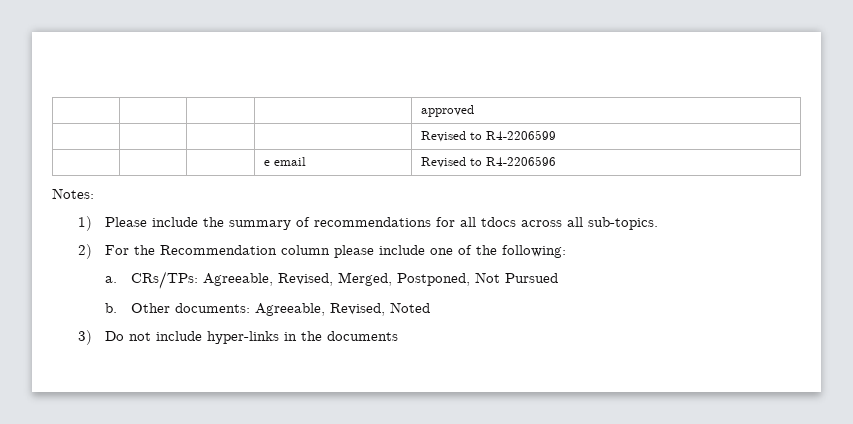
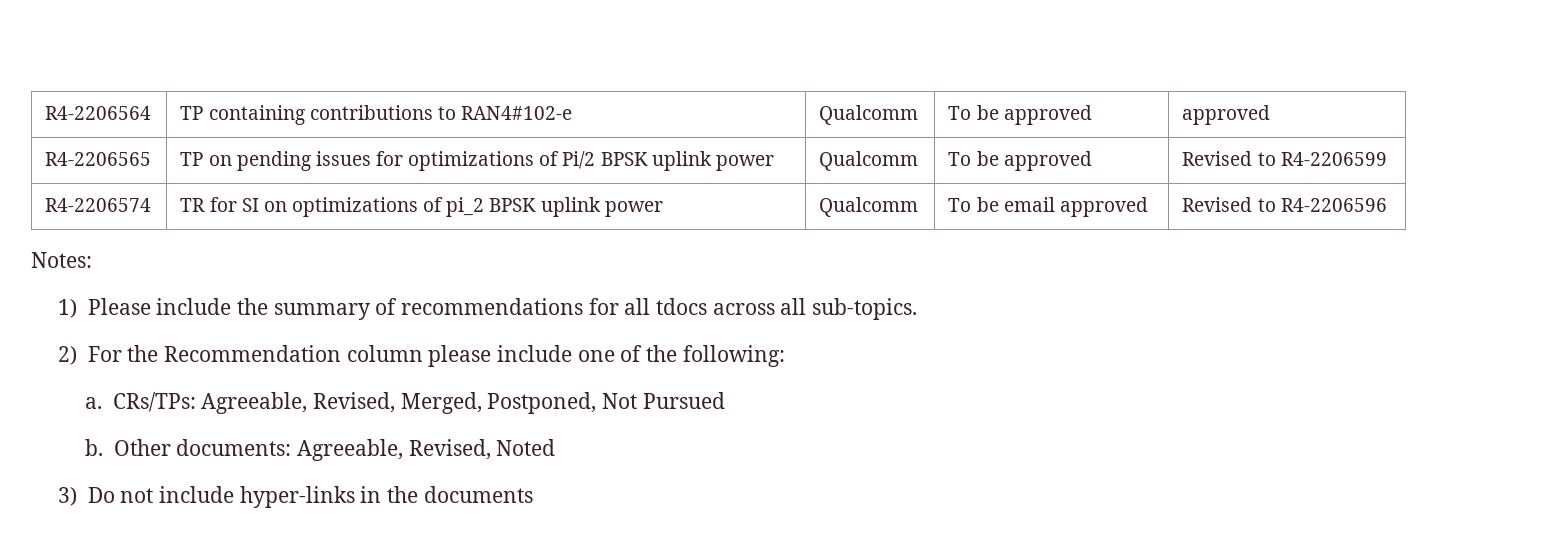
[420,105,474,117] [420,130,556,142] [263,160,270,166] | | | | approved // | | | | Revised to R4-2206599 // | | | e -> [45,106,152,120] [180,105,572,125] [819,105,919,125] [948,105,1092,125] [1182,105,1271,125] [45,152,152,166] [180,151,774,171] [819,151,919,171] [948,151,1092,171] [1182,151,1387,166] [45,198,152,212] [180,197,663,217] [819,197,919,217] [948,197,999,212] R4-2206564 | TP containing contributions to RAN4#102-e | Qualcomm | To be approved | approved // R4-2206565 | TP on pending issues for optimizations of Pi/2 BPSK uplink power | Qualcomm | To be approved | Revised to R4-2206599 // R4-2206574 | TR for SI on optimizations of pi_2 BPSK uplink power | Qualcomm | To be
(306, 161) none -> [1059,197,1148,217] approved

